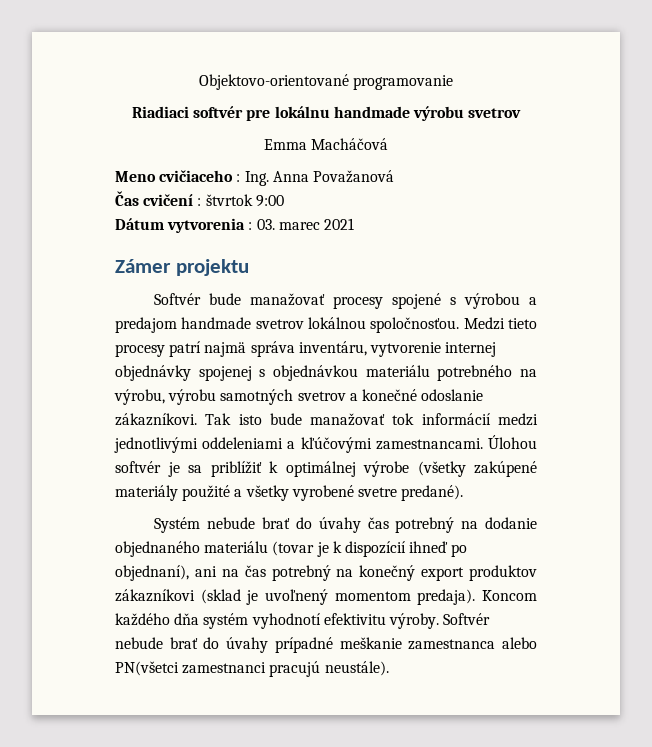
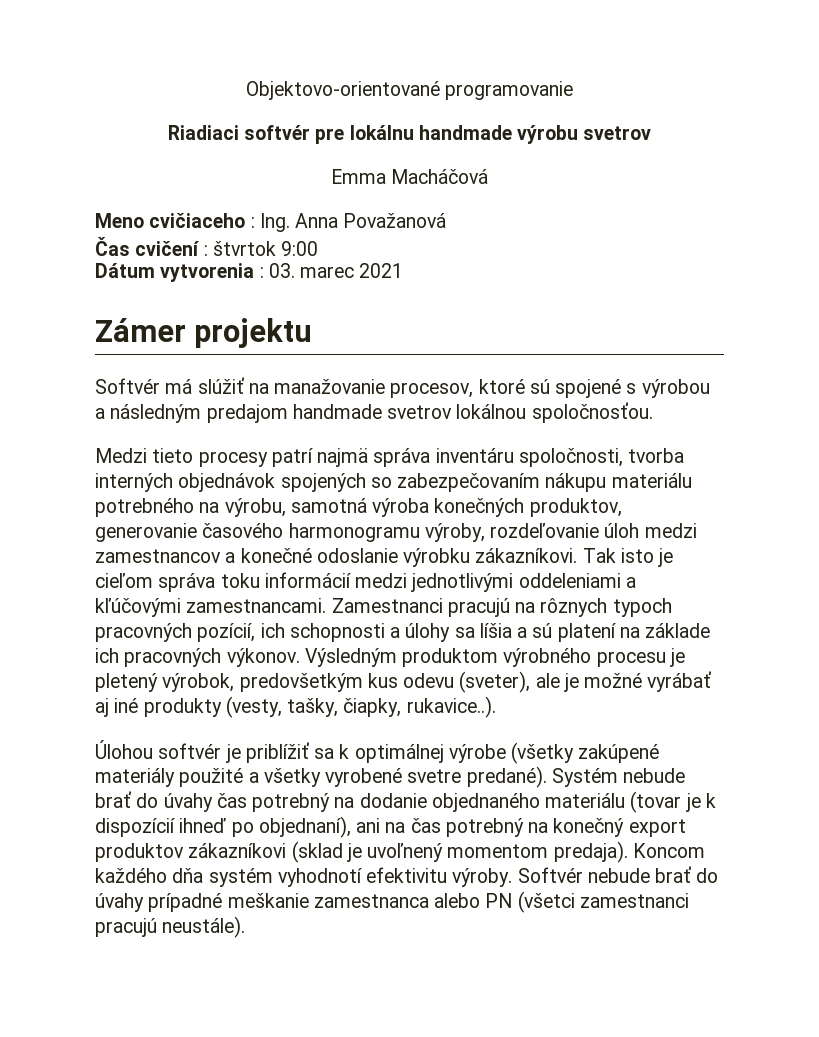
[209,293,384,309] bude manažovať procesy -> [165,377,550,398] má slúžiť na manažovanie procesov, ktoré sú
(537, 301) none -> [110,404,202,423] následným
(460, 325) none -> (653, 412) //
[298,341,497,357] [115,365,537,381] [114,389,346,405] inventáru, vytvorenie internej objednávky spojenej s objednávkou materiálu potrebného na výrobu, výrobu samotných svetrov -> [435,448,685,467] [95,473,692,492] [95,498,622,517] [95,523,697,542] [95,549,221,563] inventáru spoločnosti, tvorba interných objednávok spojených so zabezpečovaním nákupu materiálu potrebného na výrobu, samotná výroba konečných produktov, generovanie časového harmonogramu výroby, rozdeľovanie úloh medzi zamestnancov
(484, 395) none -> [403,548,471,567] výrobku
[269,413,415,426] bude manažovať tok -> [658,548,674,567] [95,573,260,592] je cieľom správa toku
(483, 444) none -> [331,598,672,617] [95,623,711,642] [95,648,685,667] [95,671,712,693] [95,696,496,718] Zamestnanci pracujú na rôznych typoch pracovných pozícií, ich schopnosti a úlohy sa líšia a sú platení na základe ich pracovných výkonov. Výsledným produktom výrobného procesu je pletený výrobok, predovšetkým kus odevu (sveter), ale je možné vyrábať aj iné produkty (vesty, tašky, čiapky, rukavice..). //
[188,461,262,477] sa priblížiť -> [245,742,335,763] priblížiť sa
(464, 493) // -> (547, 777) none
[115,661,179,676] PN(všetci -> [485,891,575,913] PN (všetci

